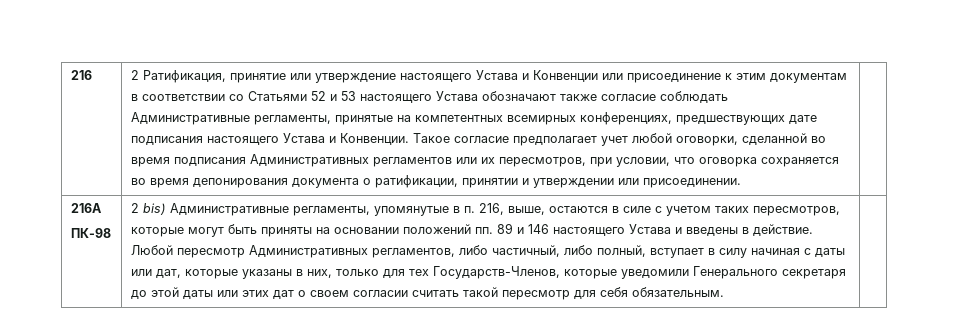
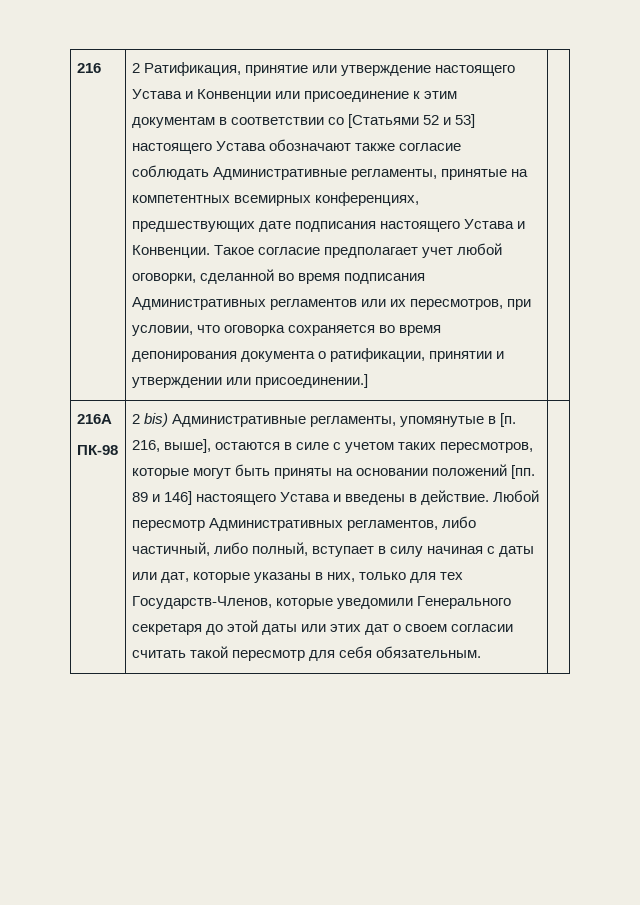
[247,91,307,101] Статьями -> [348,114,420,128] [Статьями
[340,91,356,101] 53 -> [455,114,476,128] 53]
[642,178,741,188] присоединении. -> [254,374,368,388] присоединении.]
[463,203,545,215] п. 216, выше, -> [500,413,517,427] [131,439,211,453] [п. 216, выше],
[474,227,493,234] пп. -> [511,465,536,479] [пп.
[527,224,549,234] 146 -> [163,491,192,505] 146]

